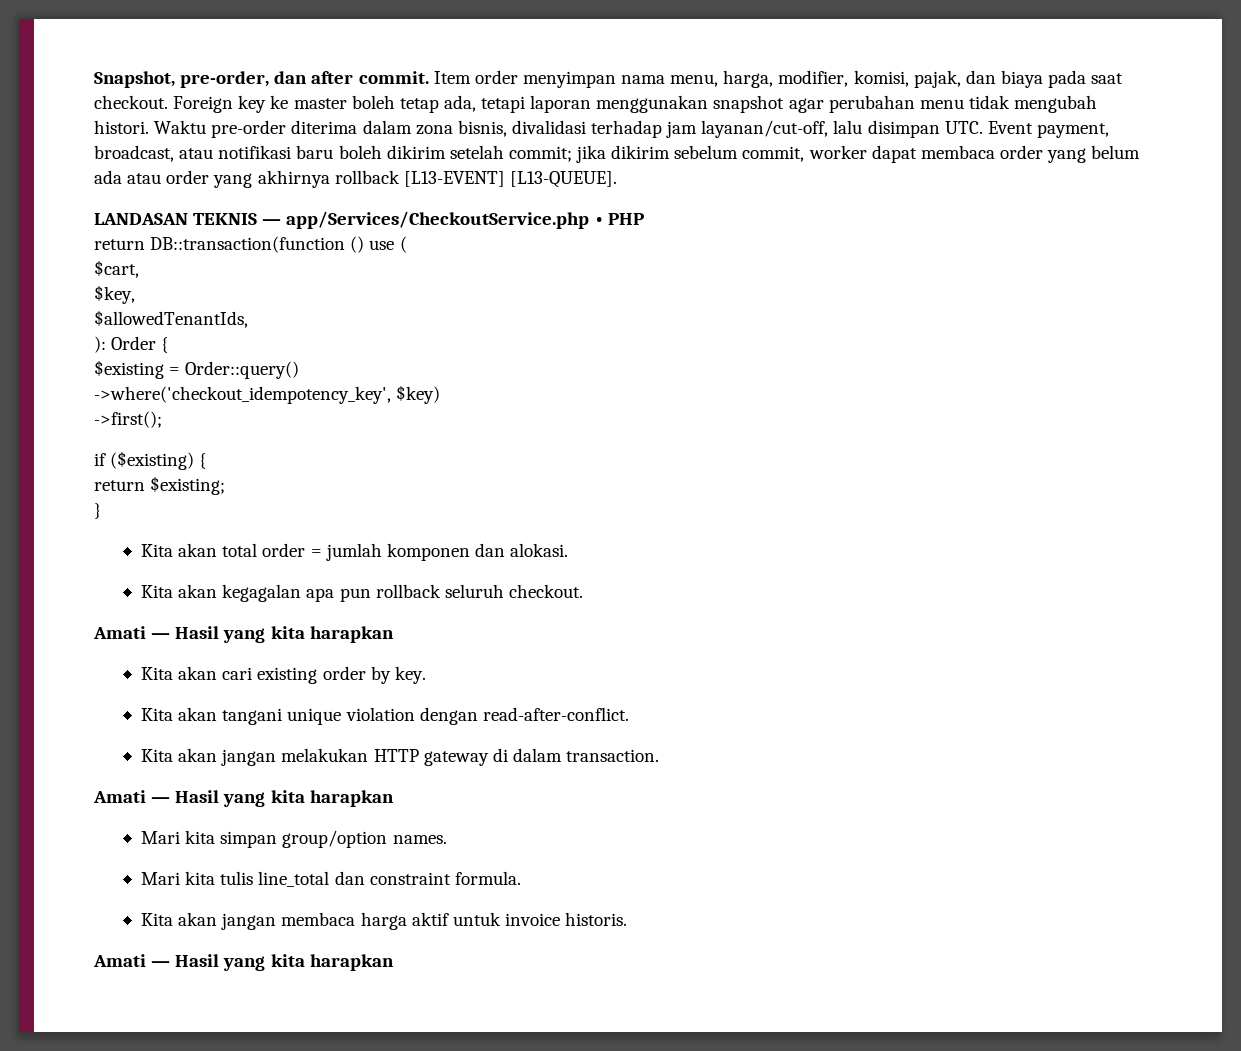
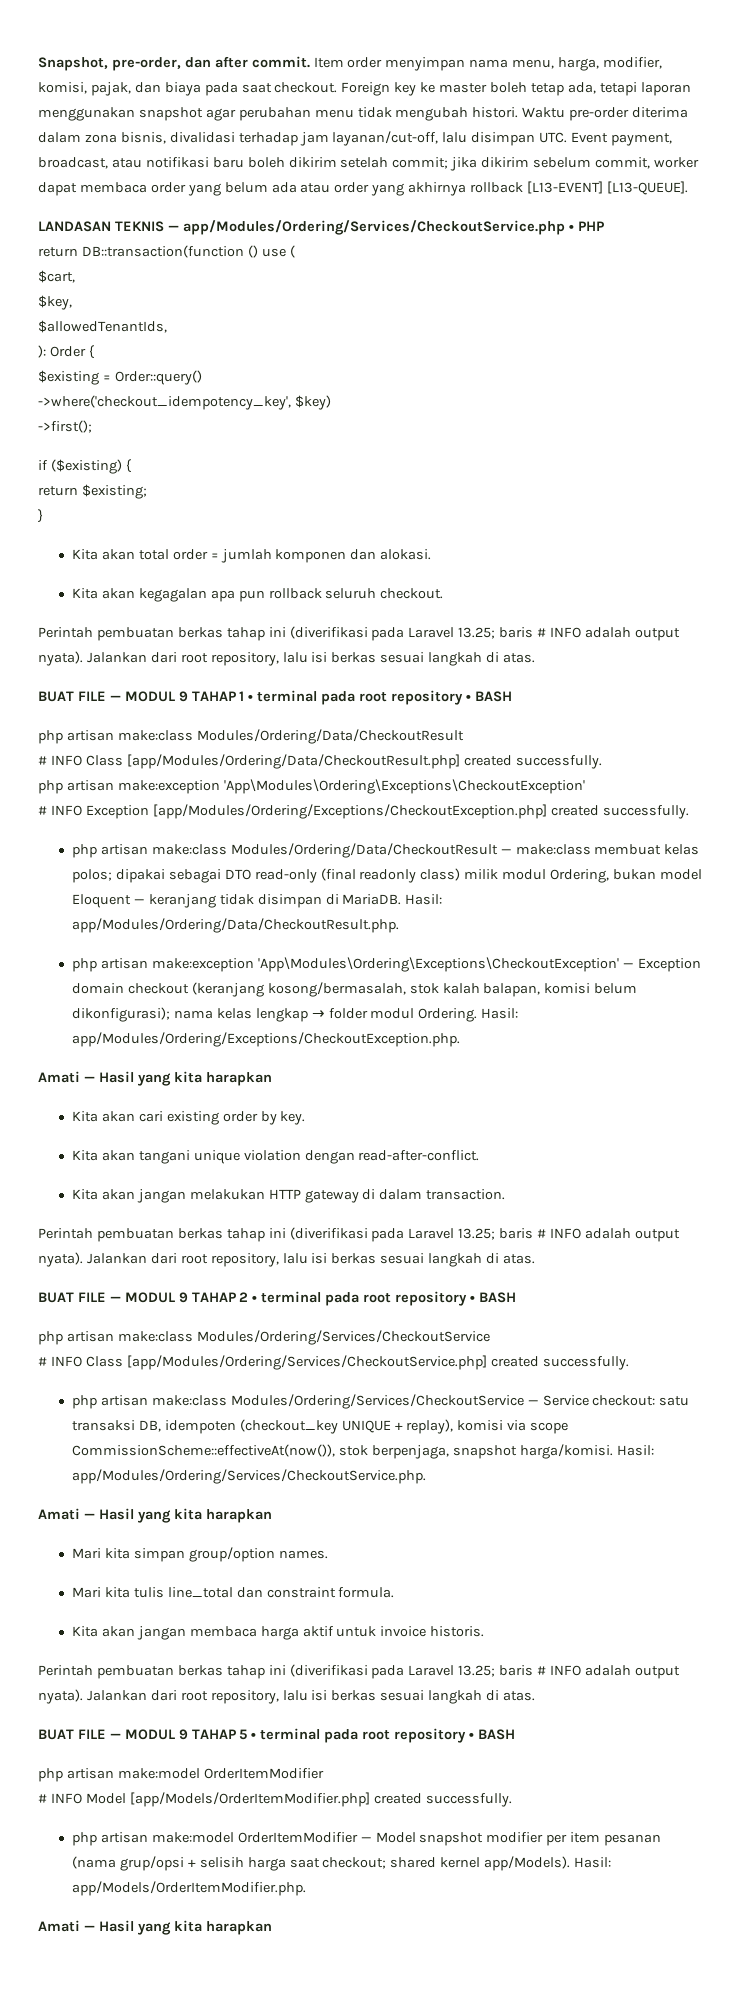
[286,211,590,229] app/Services/CheckoutService.php -> [182,220,565,235] app/Modules/Ordering/Services/CheckoutService.php
(584, 591) none -> [38,626,680,641] [38,651,536,666] [38,690,512,705] [38,729,464,744] [38,754,602,769] [38,779,585,794] [38,804,689,819] [71,843,700,858] [71,868,702,883] [71,894,443,908] [71,918,399,933] [71,957,701,972] [71,982,638,997] [71,1007,519,1022] [71,1032,460,1047] // Perintah pembuatan berkas tahap ini (diverifikasi pada Laravel 13.25; baris # INFO adalah output nyata). Jalankan dari root repository, lalu isi berkas sesuai langkah di atas. // BUAT FILE — MODUL 9 TAHAP 1 • terminal pada root repository • BASH // php artisan make:class Modules/Ordering/Data/CheckoutResult // # INFO Class [app/Modules/Ordering/Data/CheckoutResult.php] created successfully. // php artisan make:exception 'App\Modules\Ordering\Exceptions\CheckoutException' // # INFO Exception [app/Modules/Ordering/Exceptions/CheckoutException.php] created successfully. // php artisan make:class Modules/Ordering/Data/CheckoutResult — make:class membuat kelas polos; dipakai sebagai DTO read-only (final readonly class) milik modul Ordering, bukan model Eloquent — keranjang tidak disimpan di MariaDB. Hasil: app/Modules/Ordering/Data/CheckoutResult.php. // php artisan make:exception 'App\Modules\Ordering\Exceptions\CheckoutException' — Exception domain checkout (keranjang kosong/bermasalah, stok kalah balapan, komisi belum dikonfigurasi); nama kelas lengkap → folder modul Ordering. Hasil: app/Modules/Ordering/Exceptions/CheckoutException.php.
(660, 755) none -> [38,1227,680,1242] [38,1252,536,1267] [38,1291,516,1306] [38,1330,490,1345] [38,1355,629,1370] [71,1394,690,1409] [71,1419,569,1434] [71,1444,654,1459] [71,1469,426,1484] // Perintah pembuatan berkas tahap ini (diverifikasi pada Laravel 13.25; baris # INFO adalah output nyata). Jalankan dari root repository, lalu isi berkas sesuai langkah di atas. // BUAT FILE — MODUL 9 TAHAP 2 • terminal pada root repository • BASH // php artisan make:class Modules/Ordering/Services/CheckoutService // # INFO Class [app/Modules/Ordering/Services/CheckoutService.php] created successfully. // php artisan make:class Modules/Ordering/Services/CheckoutService — Service checkout: satu transaksi DB, idempoten (checkout_key UNIQUE + replay), komisi via scope CommissionScheme::effectiveAt(now()), stok berpenjaga, snapshot harga/komisi. Hasil: app/Modules/Ordering/Services/CheckoutService.php.
(628, 919) none -> [38,1664,680,1679] [38,1689,536,1704] [38,1728,515,1743] [38,1768,324,1782] [38,1792,512,1807] [71,1832,662,1846] [71,1856,612,1871] [71,1881,306,1896] // Perintah pembuatan berkas tahap ini (diverifikasi pada Laravel 13.25; baris # INFO adalah output nyata). Jalankan dari root repository, lalu isi berkas sesuai langkah di atas. // BUAT FILE — MODUL 9 TAHAP 5 • terminal pada root repository • BASH // php artisan make:model OrderItemModifier // # INFO Model [app/Models/OrderItemModifier.php] created successfully. // php artisan make:model OrderItemModifier — Model snapshot modifier per item pesanan (nama grup/opsi + selisih harga saat checkout; shared kernel app/Models). Hasil: app/Models/OrderItemModifier.php.

